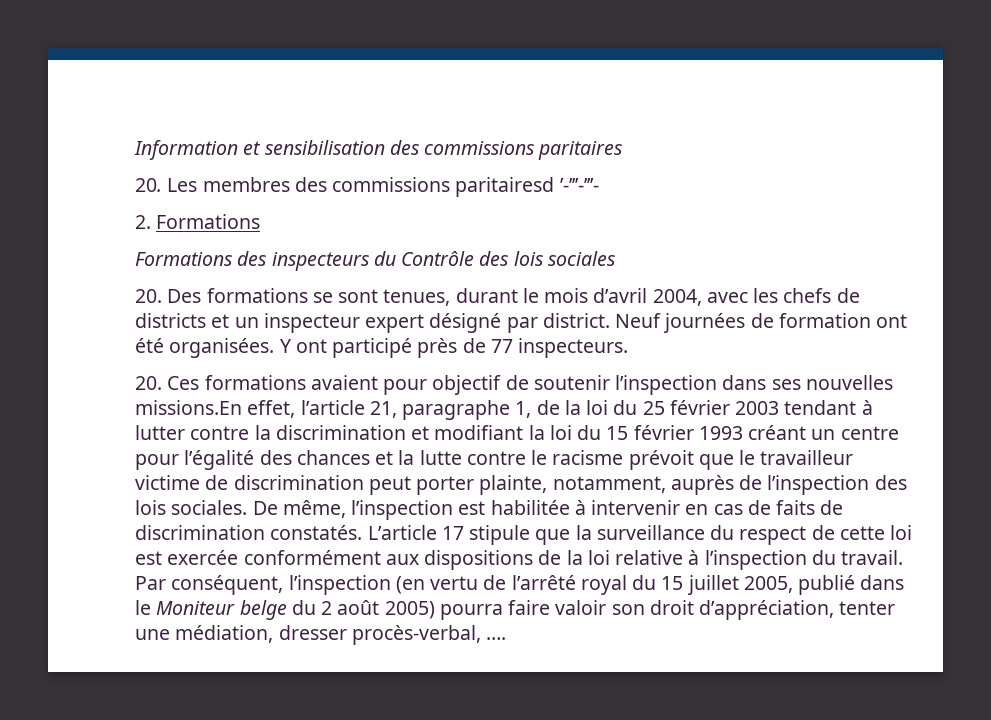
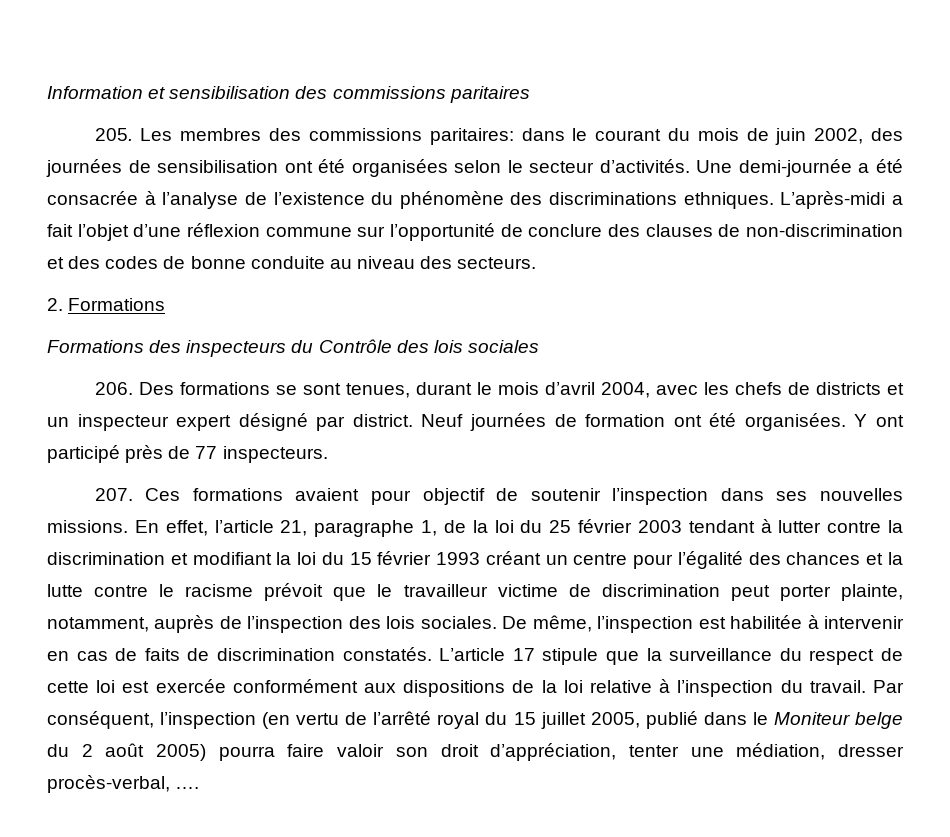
[135,178,162,192] 20. -> [94,128,133,141] 205.
[455,177,599,197] paritairesd ’-’’’-’’’- -> [429,128,903,145] [46,159,904,177] [47,191,903,209] [47,223,903,241] [47,256,537,269] paritaires: dans le courant du mois de juin 2002, des journées de sensibilisation ont été organisées selon le secteur d’activités. Une demi-journée a été consacrée à l’analyse de l’existence du phénomène des discriminations ethniques. L’après-midi a fait l’objet d’une réflexion commune sur l’opportunité de conclure des clauses de non-discrimination et des codes de bonne conduite au niveau des secteurs.
[135,289,162,303] 20. -> [94,382,133,395] 206.
[135,376,162,390] 20. -> [94,488,133,501] 207.
[135,400,242,415] missions.En -> [47,520,159,533] missions. En

